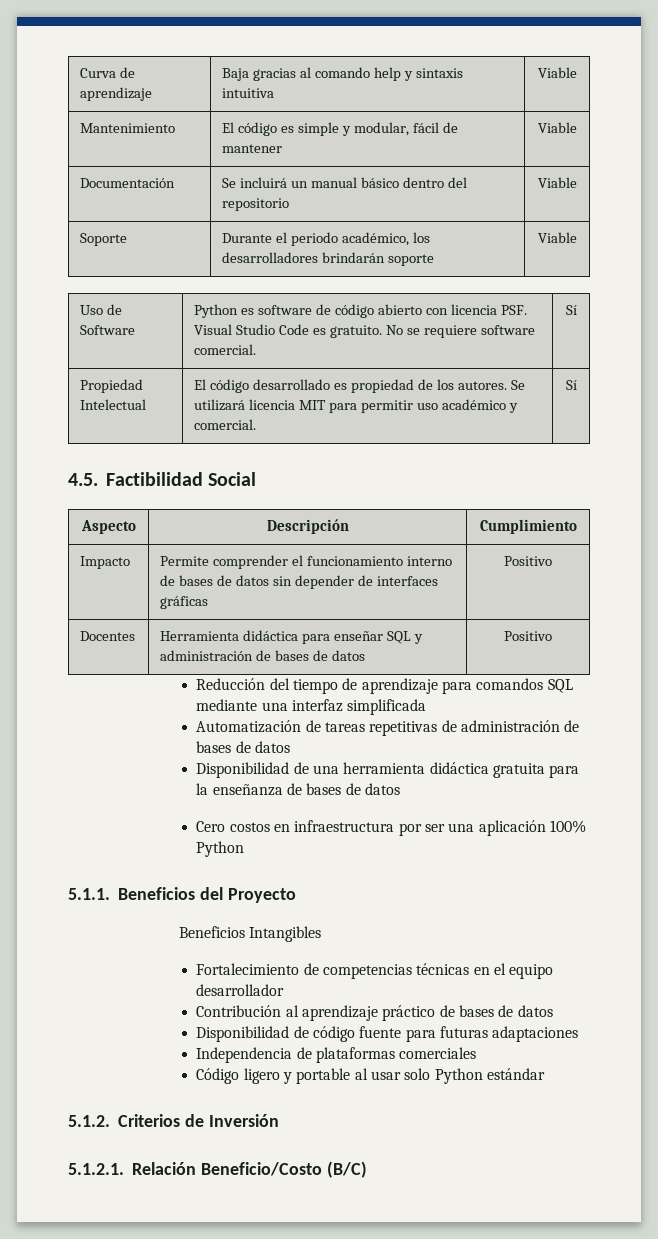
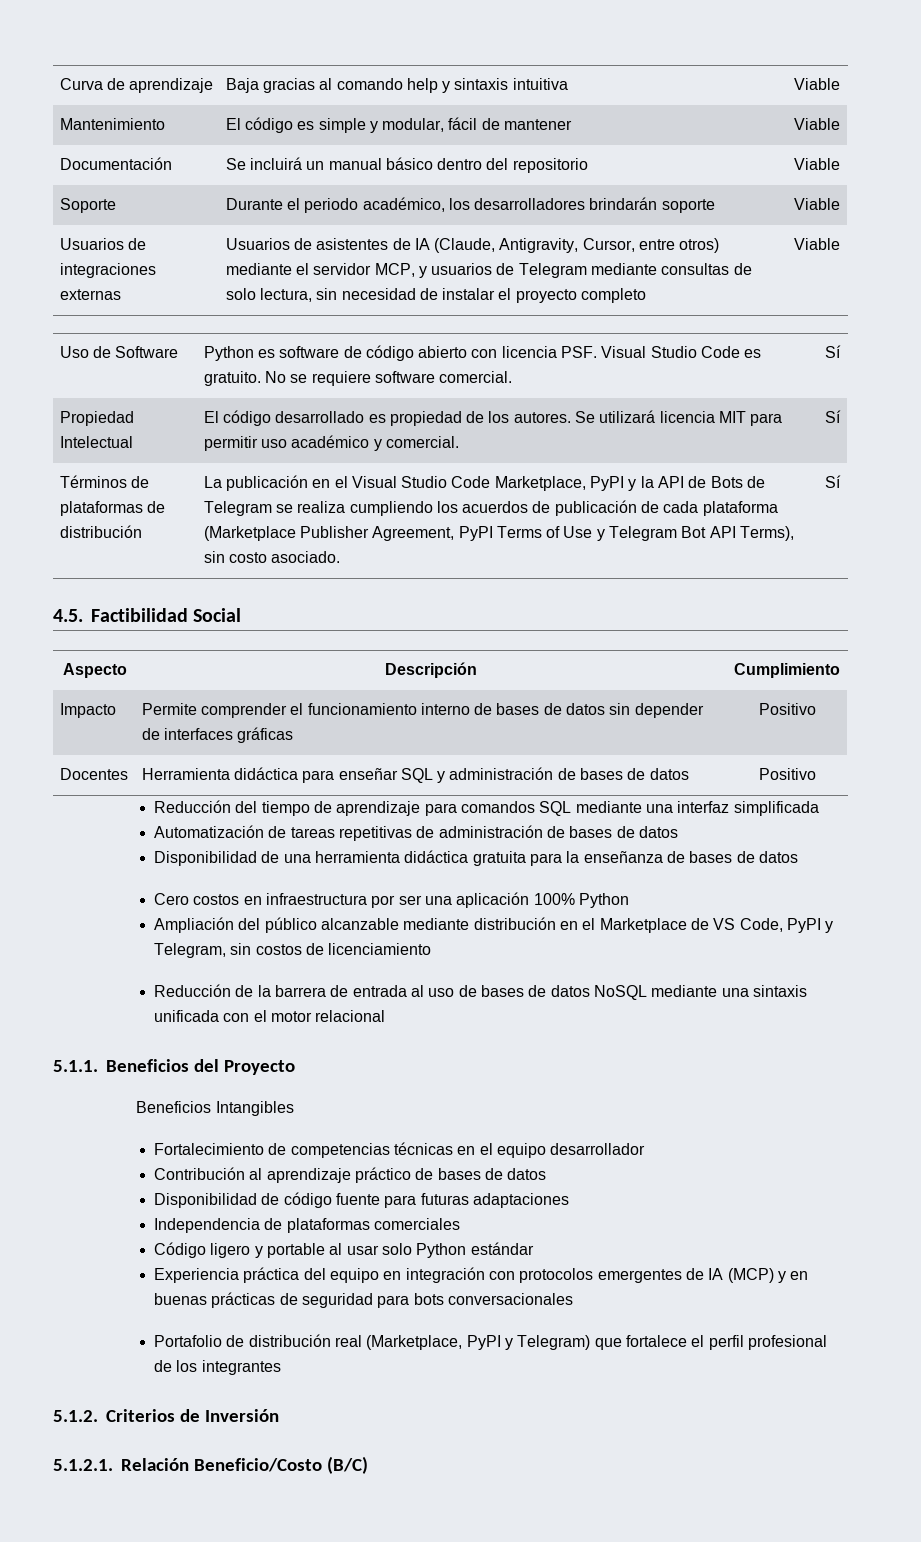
(577, 237) none -> [59,238,146,250] [59,263,156,278] [59,289,121,300] [225,238,720,253] [225,263,752,278] [225,288,647,303] [794,238,840,250] // Usuarios de integraciones externas | Usuarios de asistentes de IA (Claude, Antigravity, Cursor, entre otros) mediante el servidor MCP, y usuarios de Telegram mediante consultas de solo lectura, sin necesidad de instalar el proyecto completo | Viable
(577, 385) none -> [59,475,149,488] [59,501,165,516] [59,525,142,538] [203,475,766,491] [203,500,778,516] [203,526,795,541] [203,551,341,563] [825,475,841,488] // Términos de plataformas de distribución | La publicación en el Visual Studio Code Marketplace, PyPI y la API de Bots de Telegram se realiza cumpliendo los acuerdos de publicación de cada plataforma (Marketplace Publisher Agreement, PyPI Terms of Use y Telegram Bot API Terms), sin costo asociado. | Sí
(245, 849) none -> [154,917,834,933] [154,943,432,958] [154,984,807,1000] [154,1010,386,1022] // Ampliación del público alcanzable mediante distribución en el Marketplace de VS Code, PyPI y Telegram, sin costos de licenciamiento // Reducción de la barrera de entrada al uso de bases de datos NoSQL mediante una sintaxis unificada con el motor relacional
(545, 1074) none -> [154,1267,809,1283] [154,1292,573,1308] [154,1334,827,1350] [154,1360,281,1375] // Experiencia práctica del equipo en integración con protocolos emergentes de IA (MCP) y en buenas prácticas de seguridad para bots conversacionales // Portafolio de distribución real (Marketplace, PyPI y Telegram) que fortalece el perfil profesional de los integrantes

